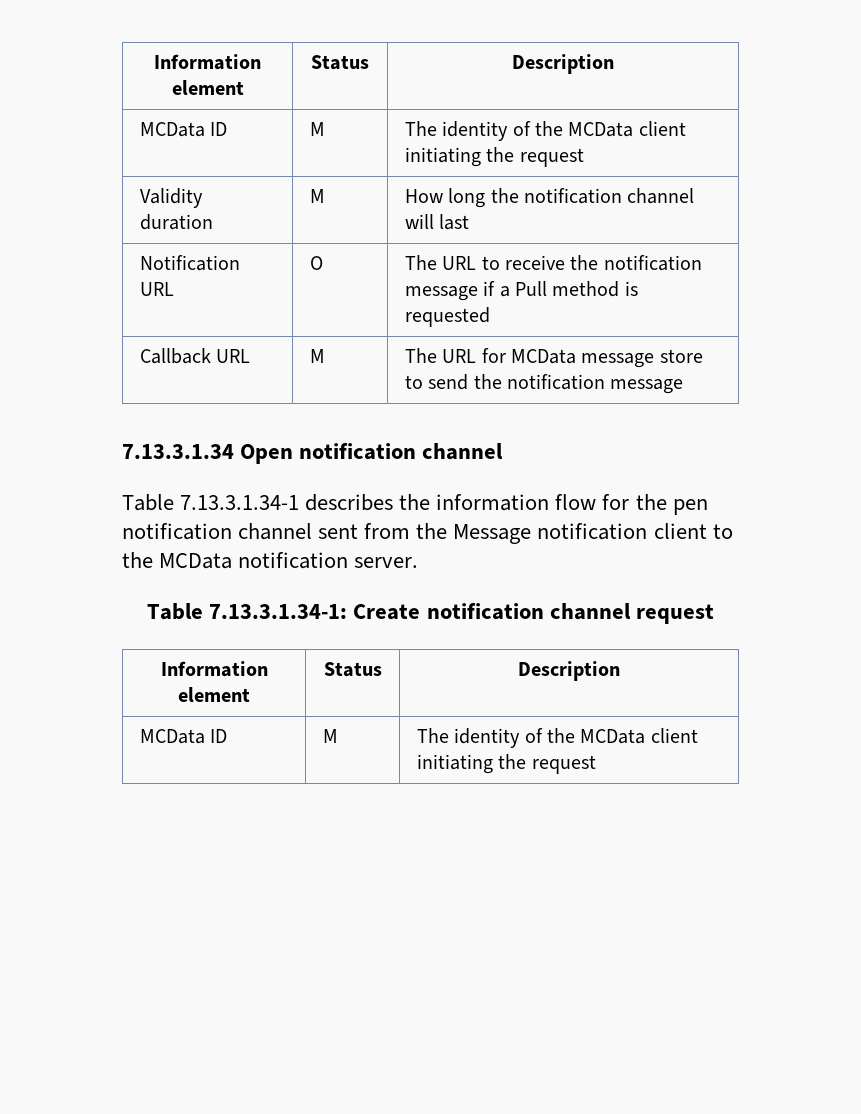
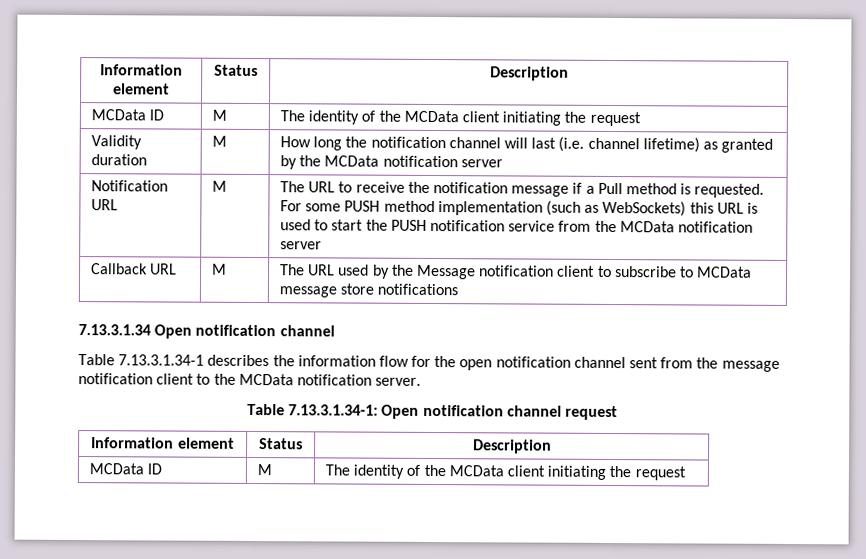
(470, 222) none -> [558,136,774,153] [280,155,503,170] (i.e. channel lifetime) as granted by the MCData notification server
[309,256,323,270] O -> [212,180,228,192] M
[404,307,490,327] requested -> [694,183,765,198] [280,200,758,217] [280,219,753,233] [280,241,323,250] requested. For some PUSH method implementation (such as WebSockets) this URL is used to start the PUSH notification service from the MCData notification server
[481,348,703,368] [404,374,684,394] for MCData message store to send the notification message -> [338,264,753,280] [279,283,459,298] used by the Message notification client to subscribe to MCData message store notifications
[672,499,708,515] pen -> [459,359,493,371] open
[453,524,532,544] Message -> [721,360,780,372] message
[353,604,421,620] Create -> [381,404,420,419] Open

